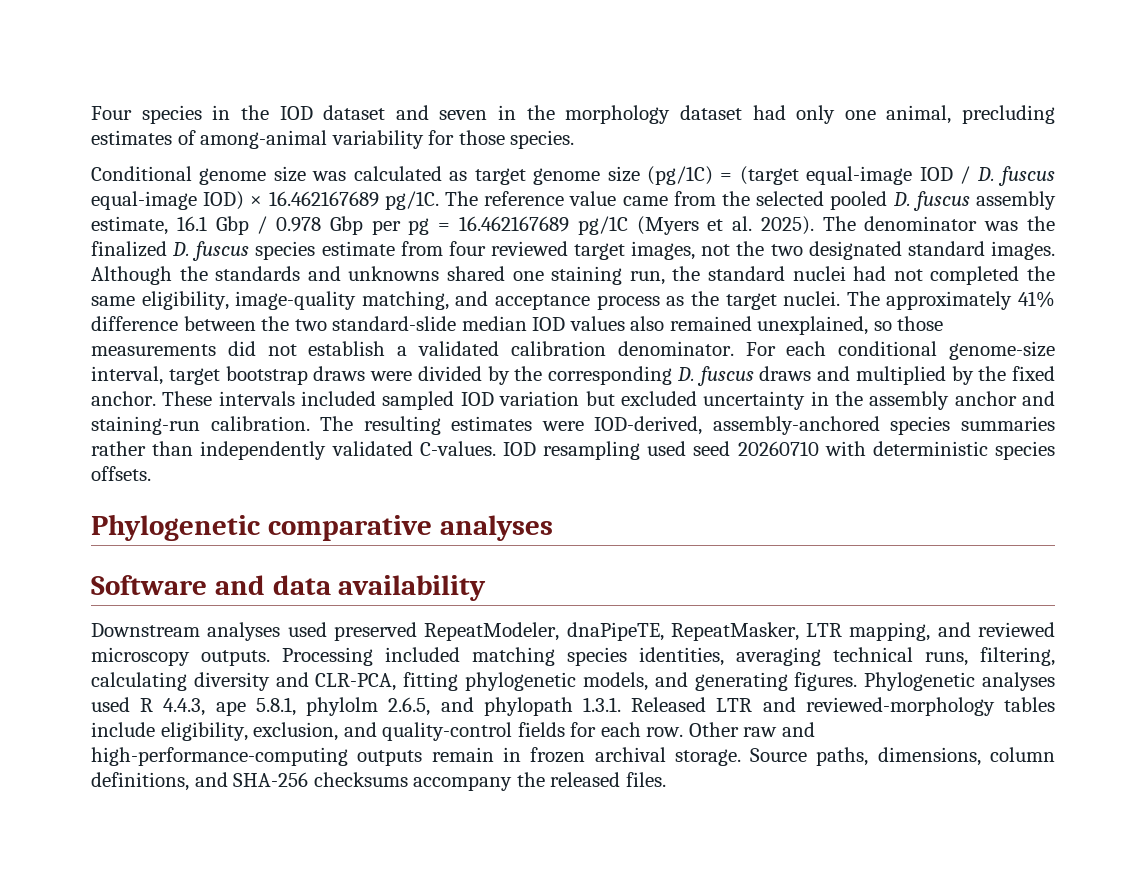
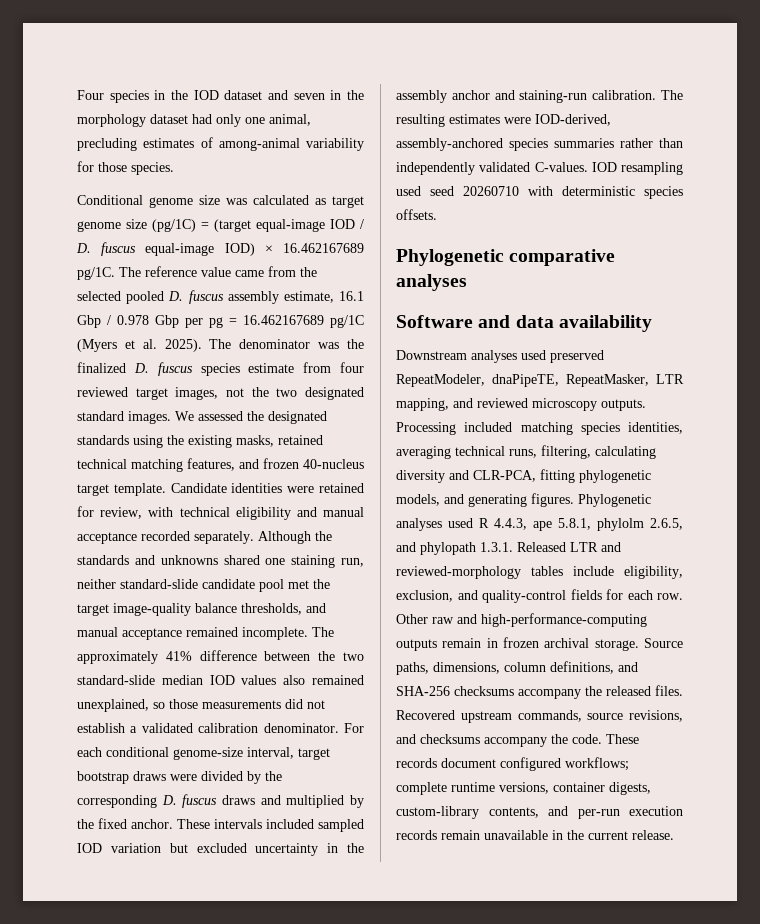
(1055, 250) none -> [175,411,327,424] [77,435,323,448] [77,458,364,472] [77,483,364,496] [77,506,364,520] [77,531,254,544] We assessed the designated standards using the existing masks, retained technical matching features, and frozen 40-nucleus target template. Candidate identities were retained for review, with technical eligibility and manual acceptance recorded separately.
[672,266,1056,285] [91,291,841,310] the standard nuclei had not completed the same eligibility, image-quality matching, and acceptance process as the target nuclei. -> [77,579,330,592] [77,603,326,616] [77,627,308,640] neither standard-slide candidate pool met the target image-quality balance thresholds, and manual acceptance remained incomplete.
(666, 779) none -> [396,710,683,723] [396,734,639,747] [396,757,629,771] [396,782,651,795] [396,806,683,819] [396,830,674,840] Recovered upstream commands, source revisions, and checksums accompany the code. These records document configured workflows; complete runtime versions, container digests, custom-library contents, and per-run execution records remain unavailable in the current release.

